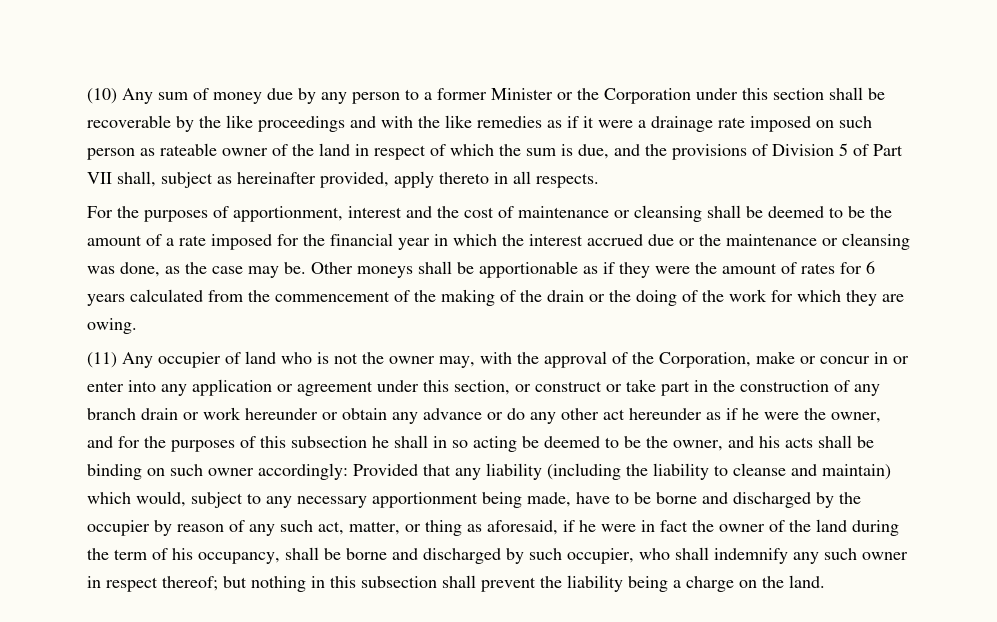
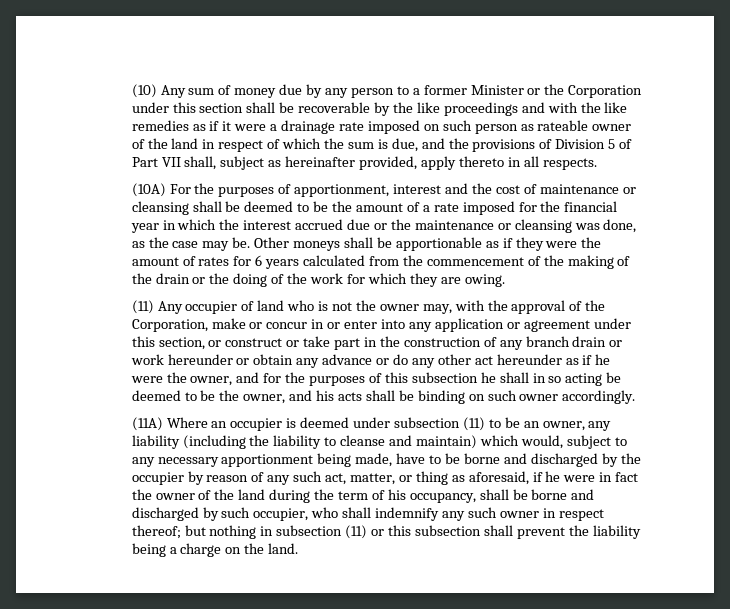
(599, 180) none -> [131,183,166,197] (10A)
[257,463,451,480] accordingly: Provided that -> [562,390,636,404] [131,417,585,431] accordingly. // (11A) Where an occupier is deemed under subsection (11) to be an owner,
(325, 582) none -> [276,525,385,539] subsection (11) or

